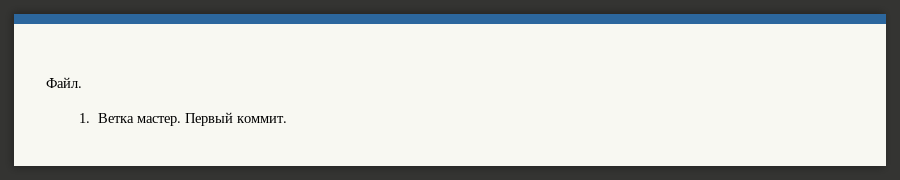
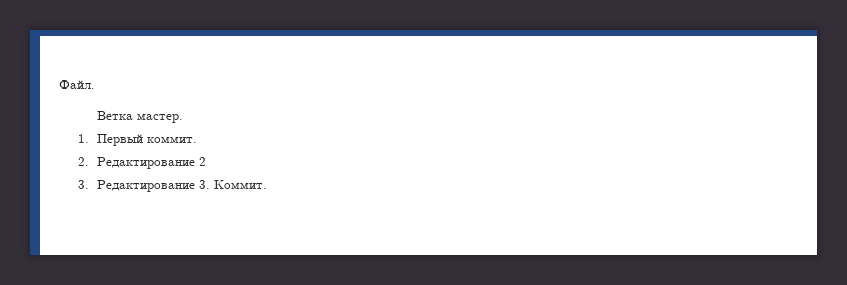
[79,113,91,123] 1. -> (95, 84) none
(181, 121) none -> [78,134,90,143] // 1.
(287, 119) none -> [78,157,207,169] [78,180,268,192] // 2. Редактирование 2 // 3. Редактирование 3. Коммит.

